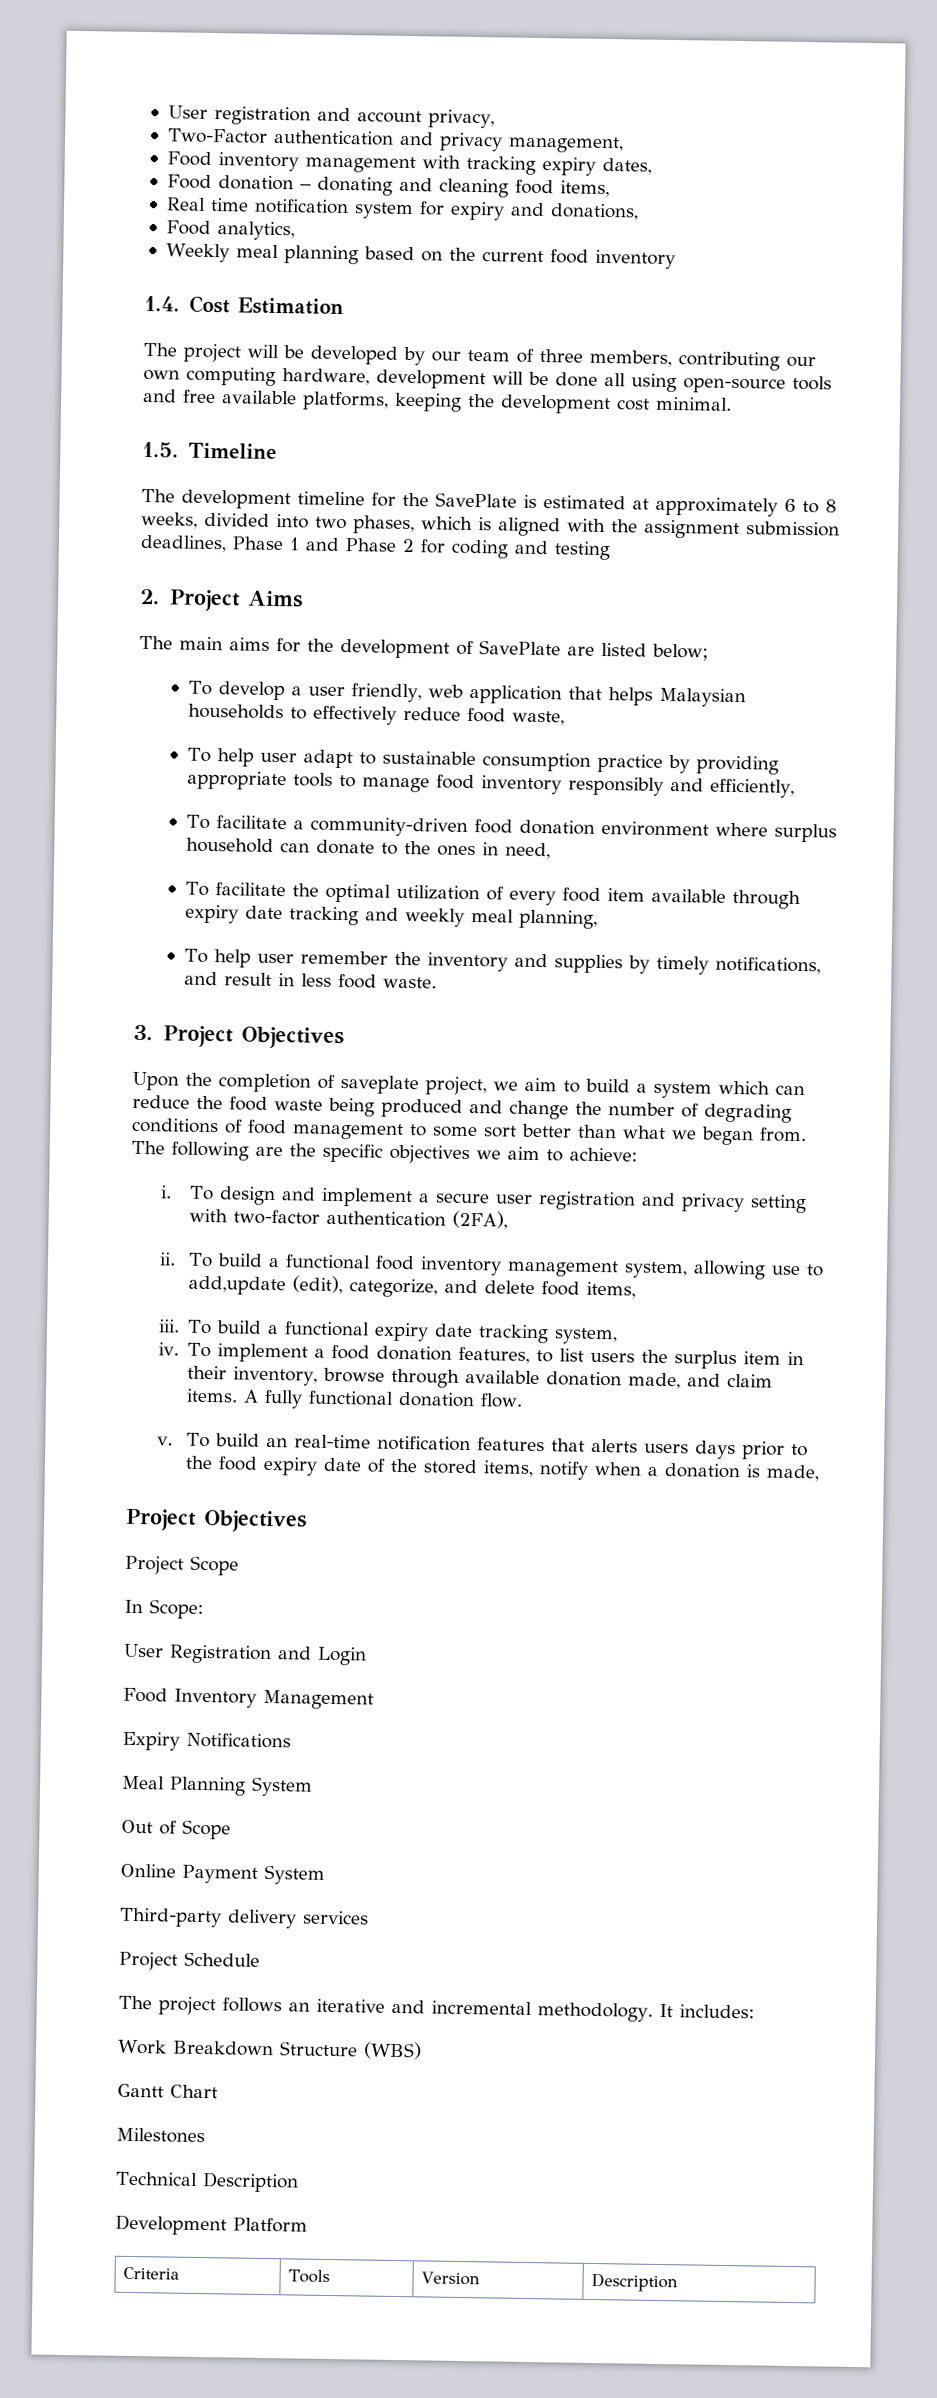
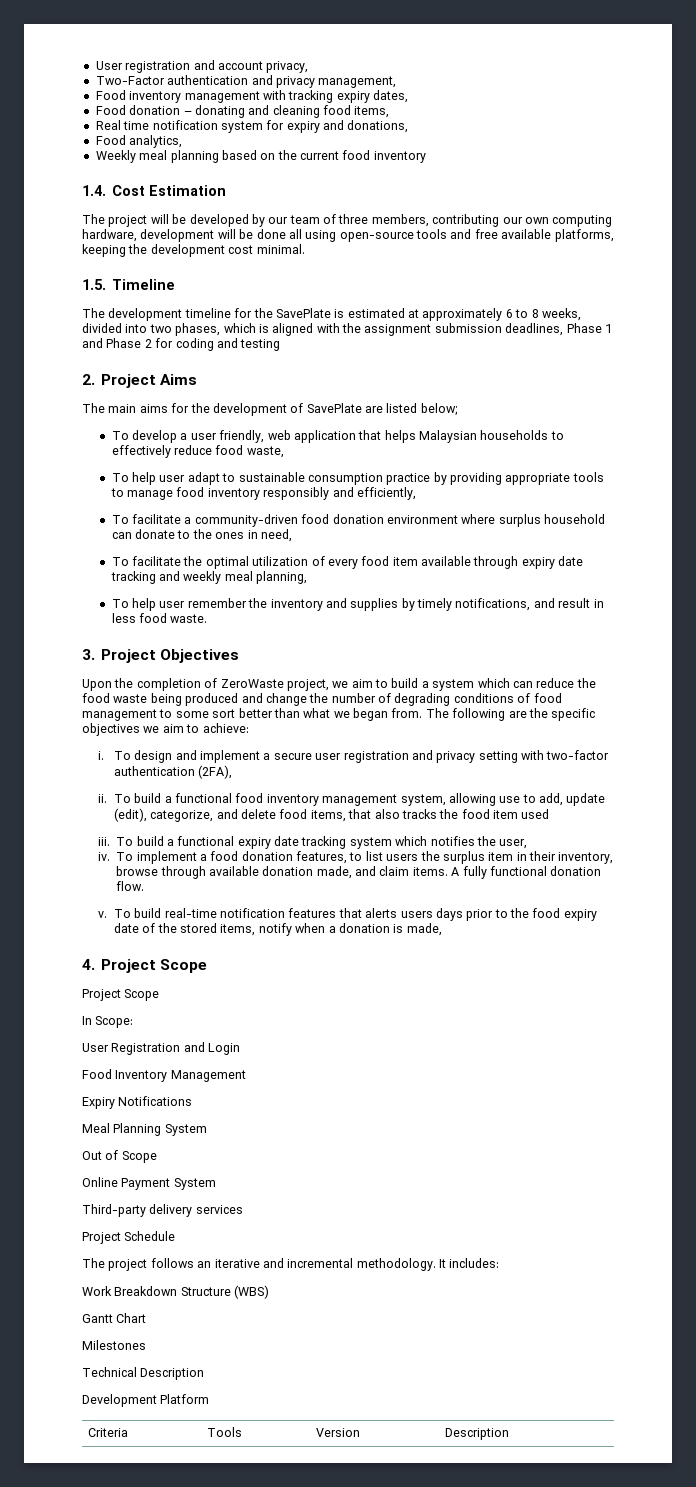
[340,1075,419,1095] saveplate -> [220,679,284,688] ZeroWaste
[188,1275,287,1296] add,update -> [539,793,606,806] add, update
(637, 1290) none -> [348,809,550,819] that also tracks the food item used
[554,1327,619,1345] system, -> [349,836,528,849] system which notifies the user,
[266,1437,289,1448] an -> (162, 913) none
[125,1508,307,1533] Project Objectives -> [82,959,208,973] 4. Project Scope

